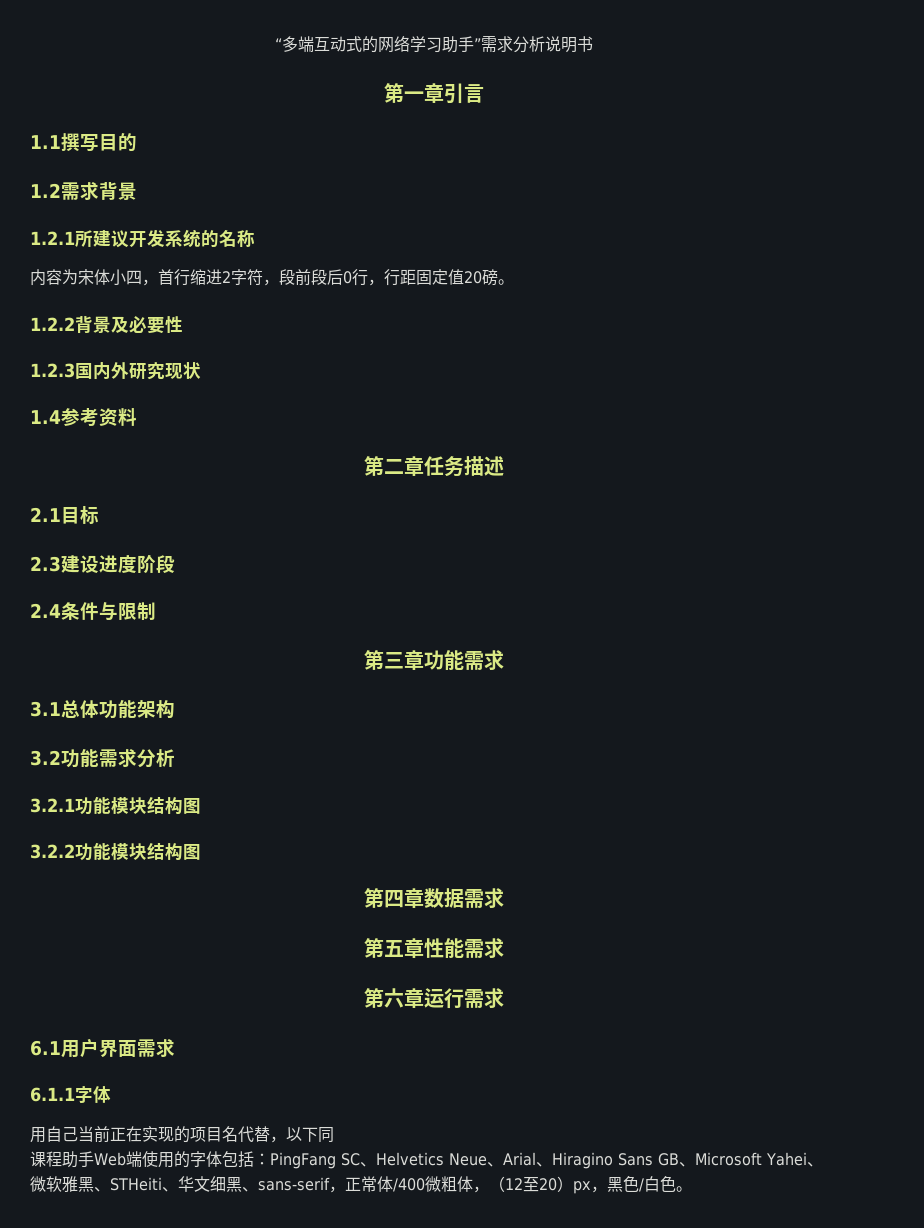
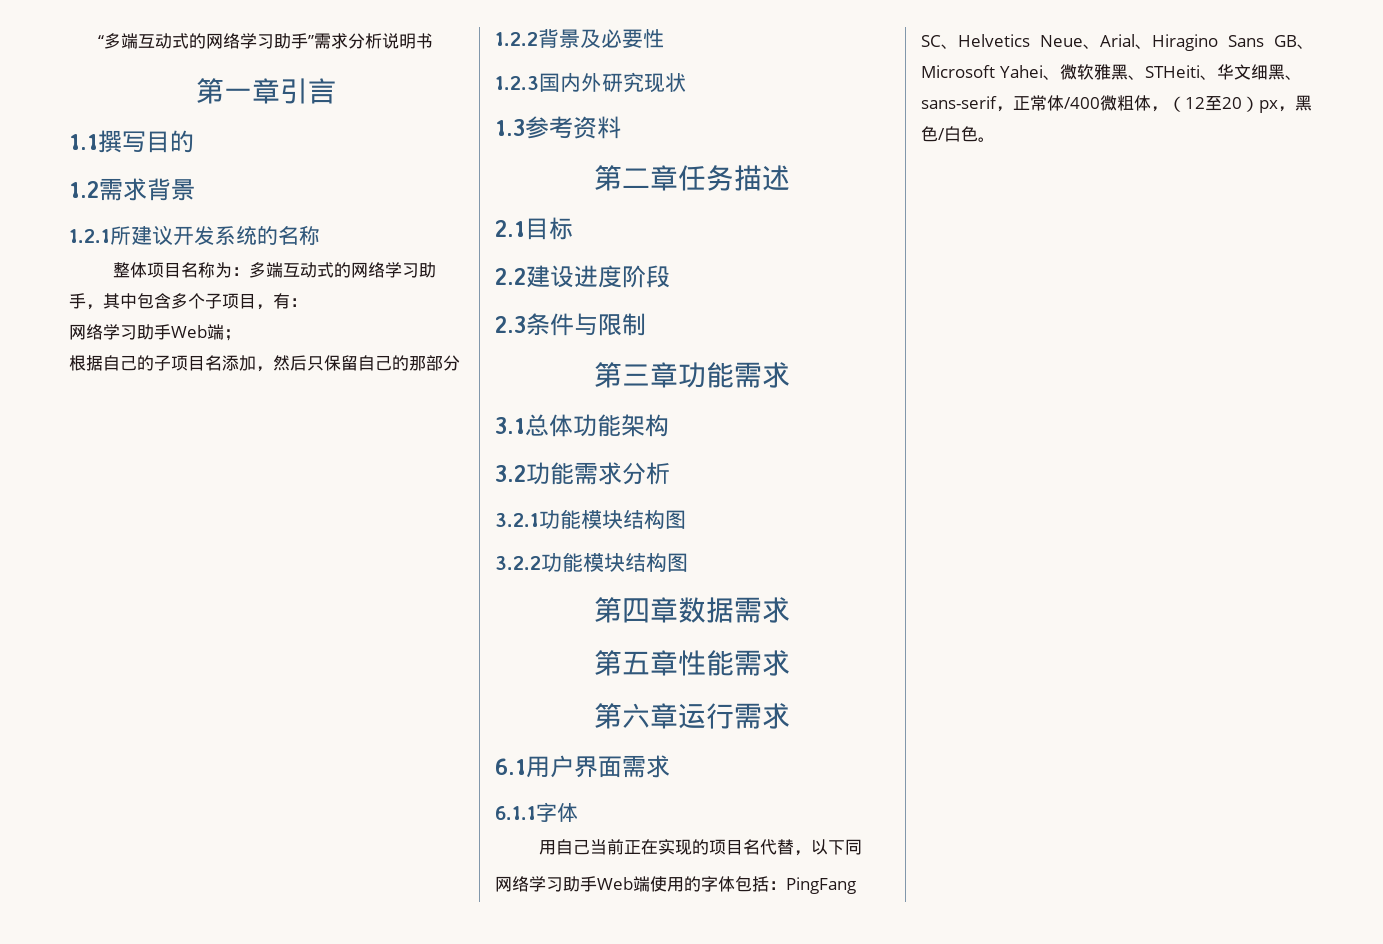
[30,269,514,286] 内容为宋体小四，首行缩进2字符，段前段后0行，行距固定值20磅。 -> [112,262,436,278] [69,293,307,310] [69,324,241,341] [69,355,460,372] 整体项目名称为：多端互动式的网络学习助手，其中包含多个子项目，有： // 网络学习助手Web端； // 根据自己的子项目名添加，然后只保留自己的那部分
[30,410,61,424] 1.4 -> [495,119,525,136] 1.3
[30,556,61,572] 2.3 -> [495,268,526,285] 2.2
[30,603,61,618] 2.4 -> [495,316,526,333] 2.3
[30,1151,62,1167] 课程 -> [495,876,563,892] 网络学习

